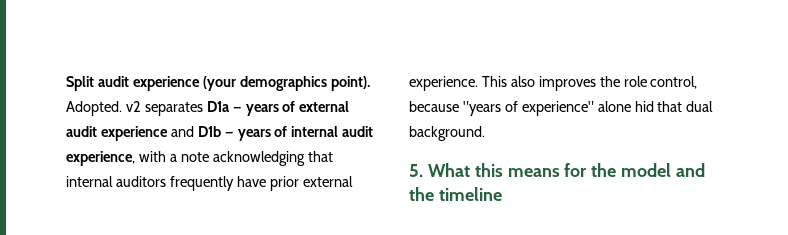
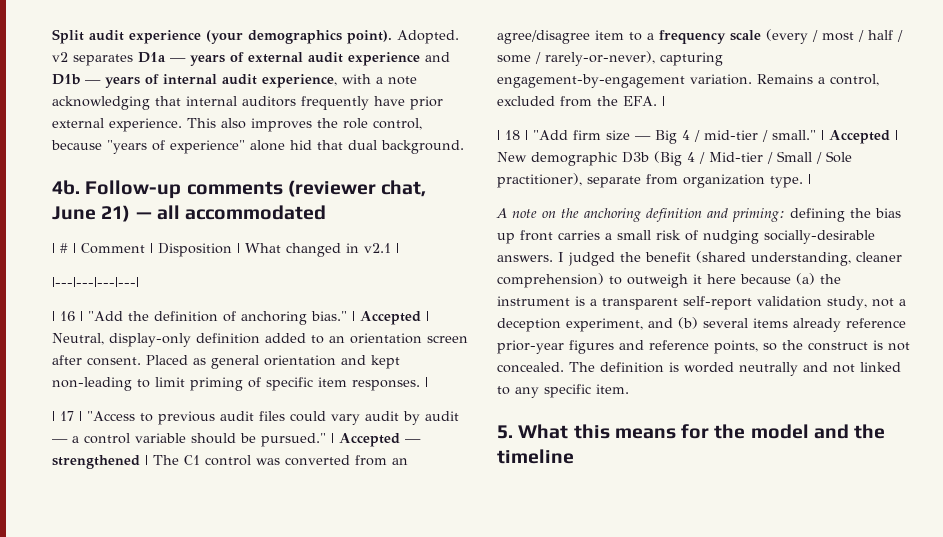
(485, 133) none -> [52,180,427,199] [52,205,327,222] [52,243,399,257] [52,277,139,287] [52,311,429,325] [52,333,468,347] [52,355,400,369] [52,377,428,391] [52,411,459,425] [52,433,421,447] [52,455,408,469] [497,29,903,44] [497,51,723,66] [497,74,879,88] [497,96,665,107] [497,130,898,144] [497,151,852,166] [497,173,811,188] [496,208,901,222] [497,230,875,244] [497,251,902,266] [497,273,841,288] [497,296,906,310] [497,317,906,332] [497,340,910,354] [497,362,901,376] [497,384,629,398] // 4b. Follow-up comments (reviewer chat, June 21) — all accommodated // | # | Comment | Disposition | What changed in v2.1 | // |---|---|---|---| // | 16 | "Add the definition of anchoring bias." | Accepted | Neutral, display-only definition added to an orientation screen after consent. Placed as general orientation and kept non-leading to limit priming of specific item responses. | // | 17 | "Access to previous audit files could vary audit by audit — a control variable should be pursued." | Accepted — strengthened | The C1 control was converted from an agree/disagree item to a frequency scale (every / most / half / some / rarely-or-never), capturing engagement-by-engagement variation. Remains a control, excluded from the EFA. | // | 18 | "Add firm size — Big 4 / mid-tier / small." | Accepted | New demographic D3b (Big 4 / Mid-tier / Small / Sole practitioner), separate from organization type. | // A note on the anchoring definition and priming: defining the bias up front carries a small risk of nudging socially-desirable answers. I judged the benefit (shared understanding, cleaner comprehension) to outweigh it here because (a) the instrument is a transparent self-report validation study, not a deception experiment, and (b) several items already reference prior-year figures and reference points, so the construct is not concealed. The definition is worded neutrally and not linked to any specific item.

